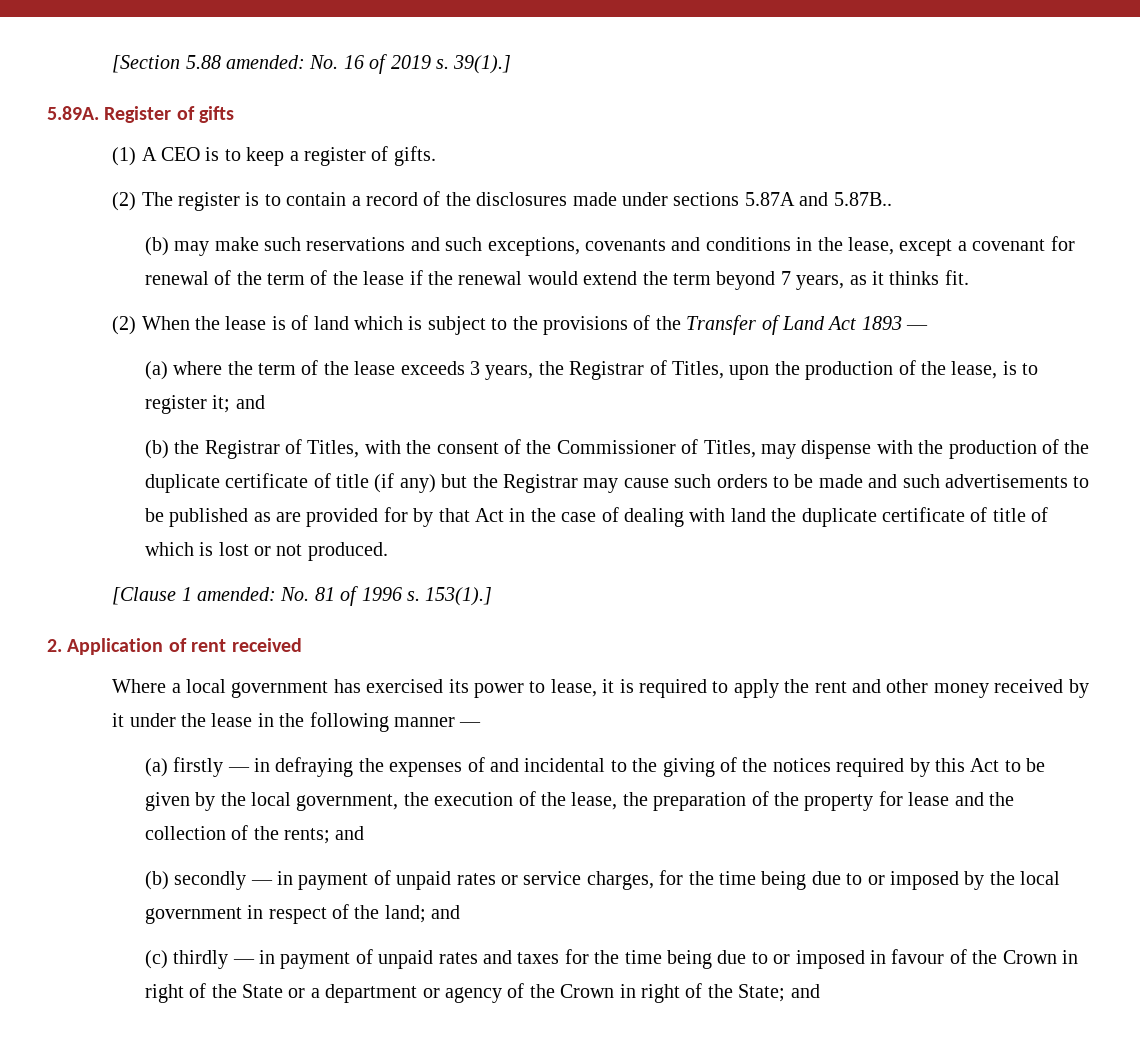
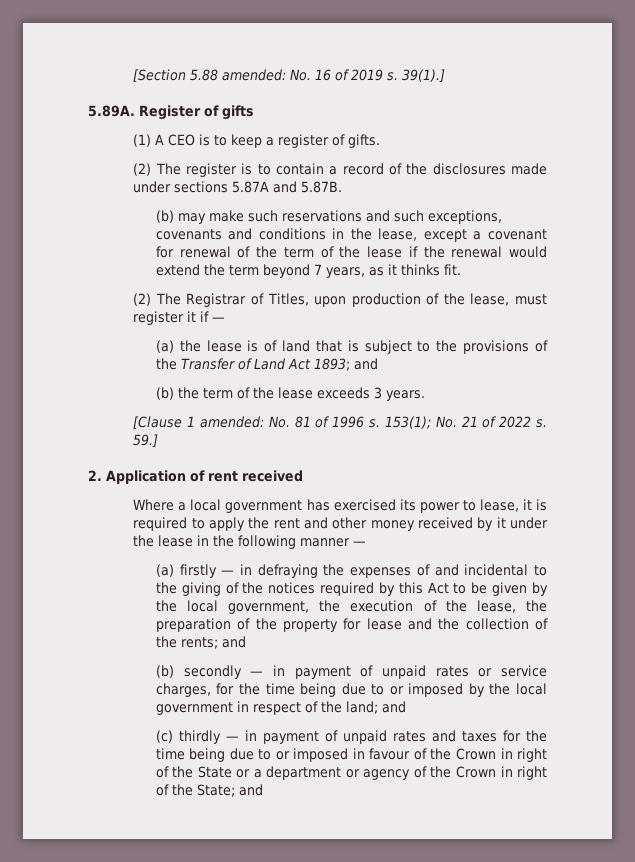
[833,192,892,206] 5.87B.. -> [301,181,343,193] 5.87B.
[141,316,190,330] When -> [155,293,547,307] [133,311,226,325] [155,340,174,353] The Registrar of Titles, upon production of the lease, must register it if — // (a)
[354,316,404,330] which -> [315,340,342,352] that
[861,316,929,330] [144,361,223,380] 1893 — // (a) where -> [313,358,378,371] [155,387,174,400] 1893; and // (b)
[485,360,1039,380] [144,395,265,414] [144,439,1090,459] [144,473,1090,493] [144,507,1049,527] [144,542,388,561] years, the Registrar of Titles, upon the production of the lease, is to register it; and // (b) the Registrar of Titles, with the consent of the Commissioner of Titles, may dispense with the production of the duplicate certificate of title (if any) but the Registrar may cause such orders to be made and such advertisements to be published as are provided for by that Act in the case of dealing with land the duplicate certificate of title of which is lost or not produced. -> [385,390,425,401] years.
[425,587,493,606] 153(1).] -> [384,416,547,429] [133,434,159,447] 153(1); No. 21 of 2022 s. 59.]

